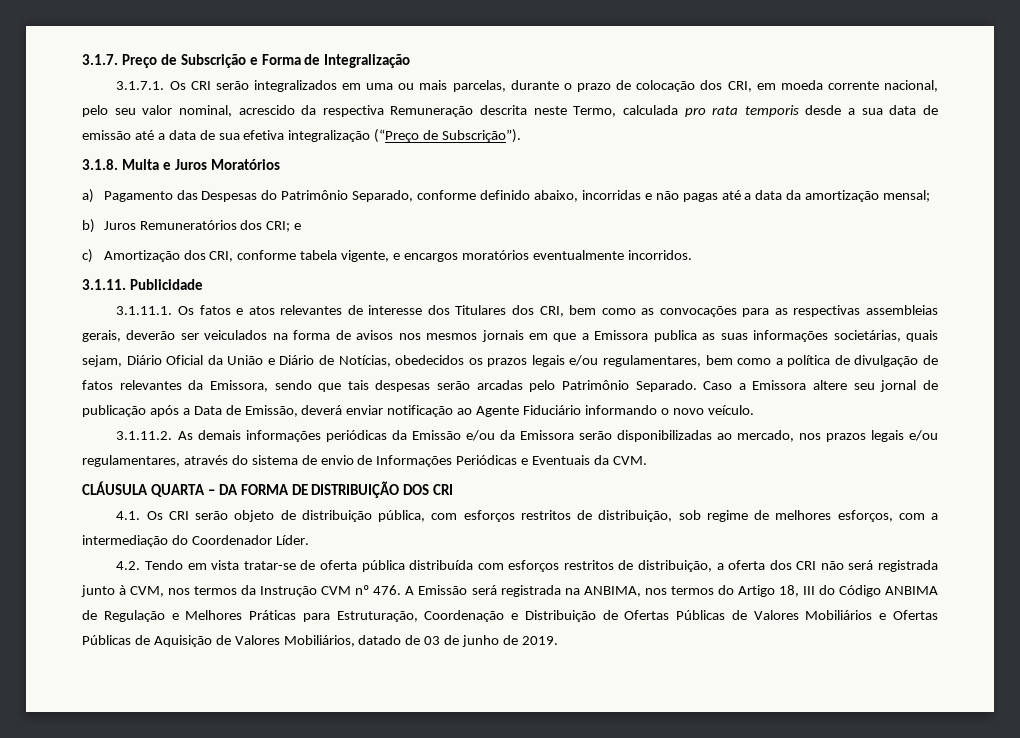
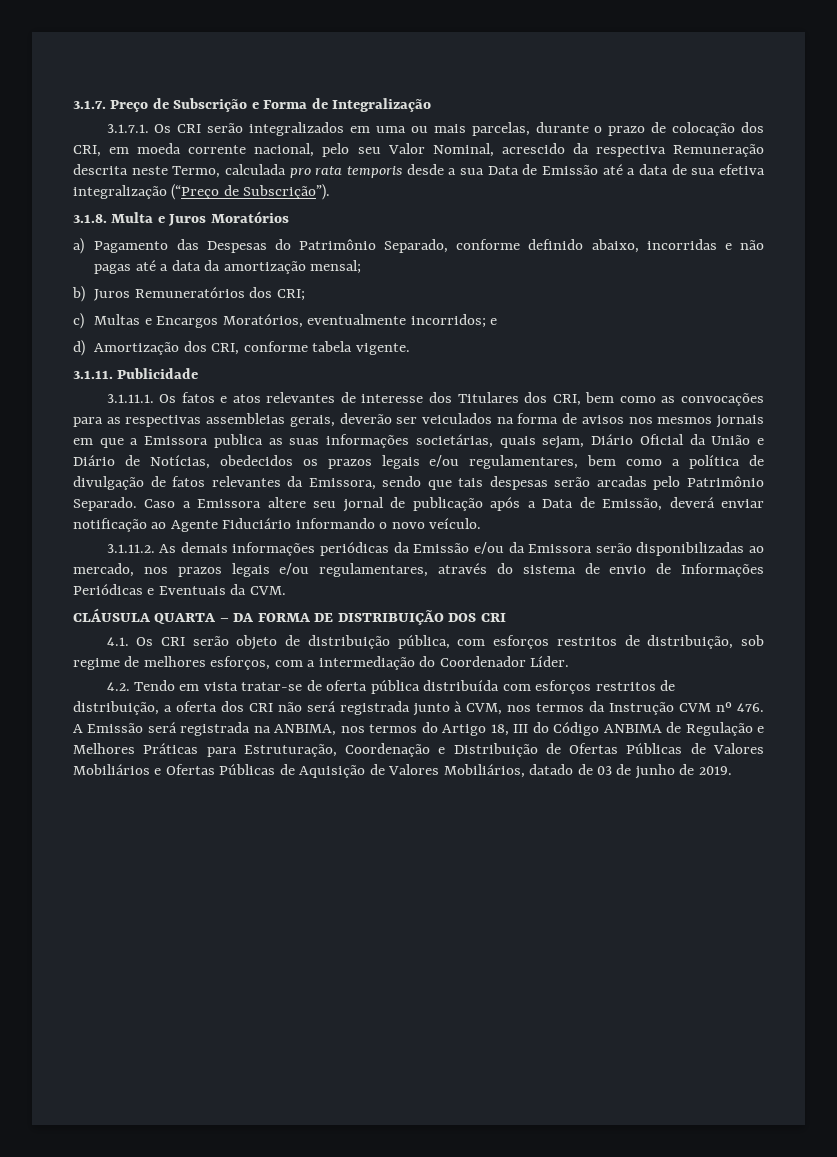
[142,105,232,117] valor nominal, -> [387,143,494,157] Valor Nominal,
[889,105,939,115] [82,130,131,140] data de emissão -> [487,164,599,175] Data de Emissão
(291, 226) none -> [73,313,486,329] // c) Multas e Encargos Moratórios, eventualmente incorridos;
[82,249,93,263] c) -> [73,340,85,356] d)
[341,250,692,262] vigente, e encargos moratórios eventualmente incorridos. -> [355,343,410,355] vigente.

